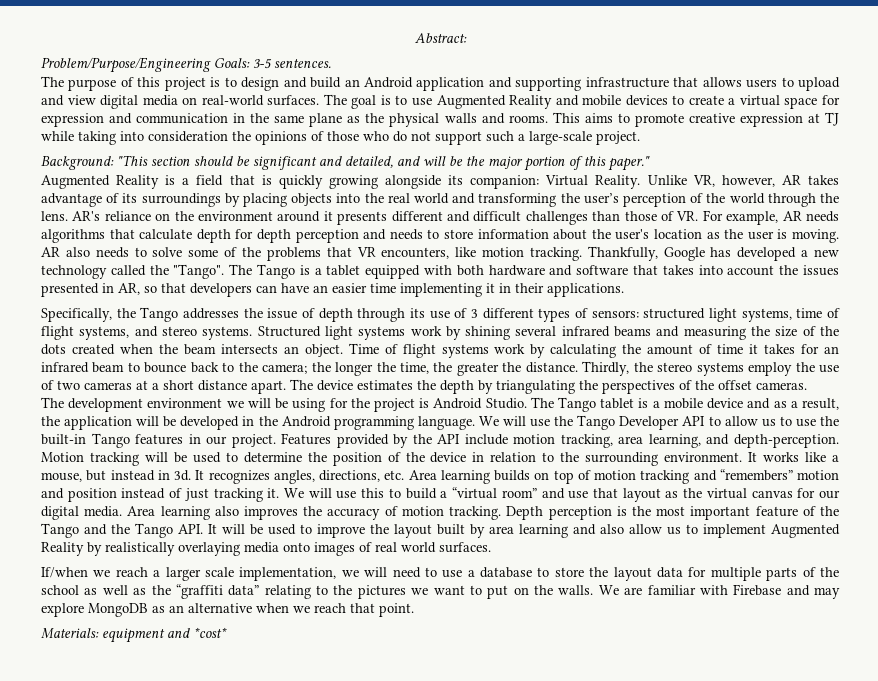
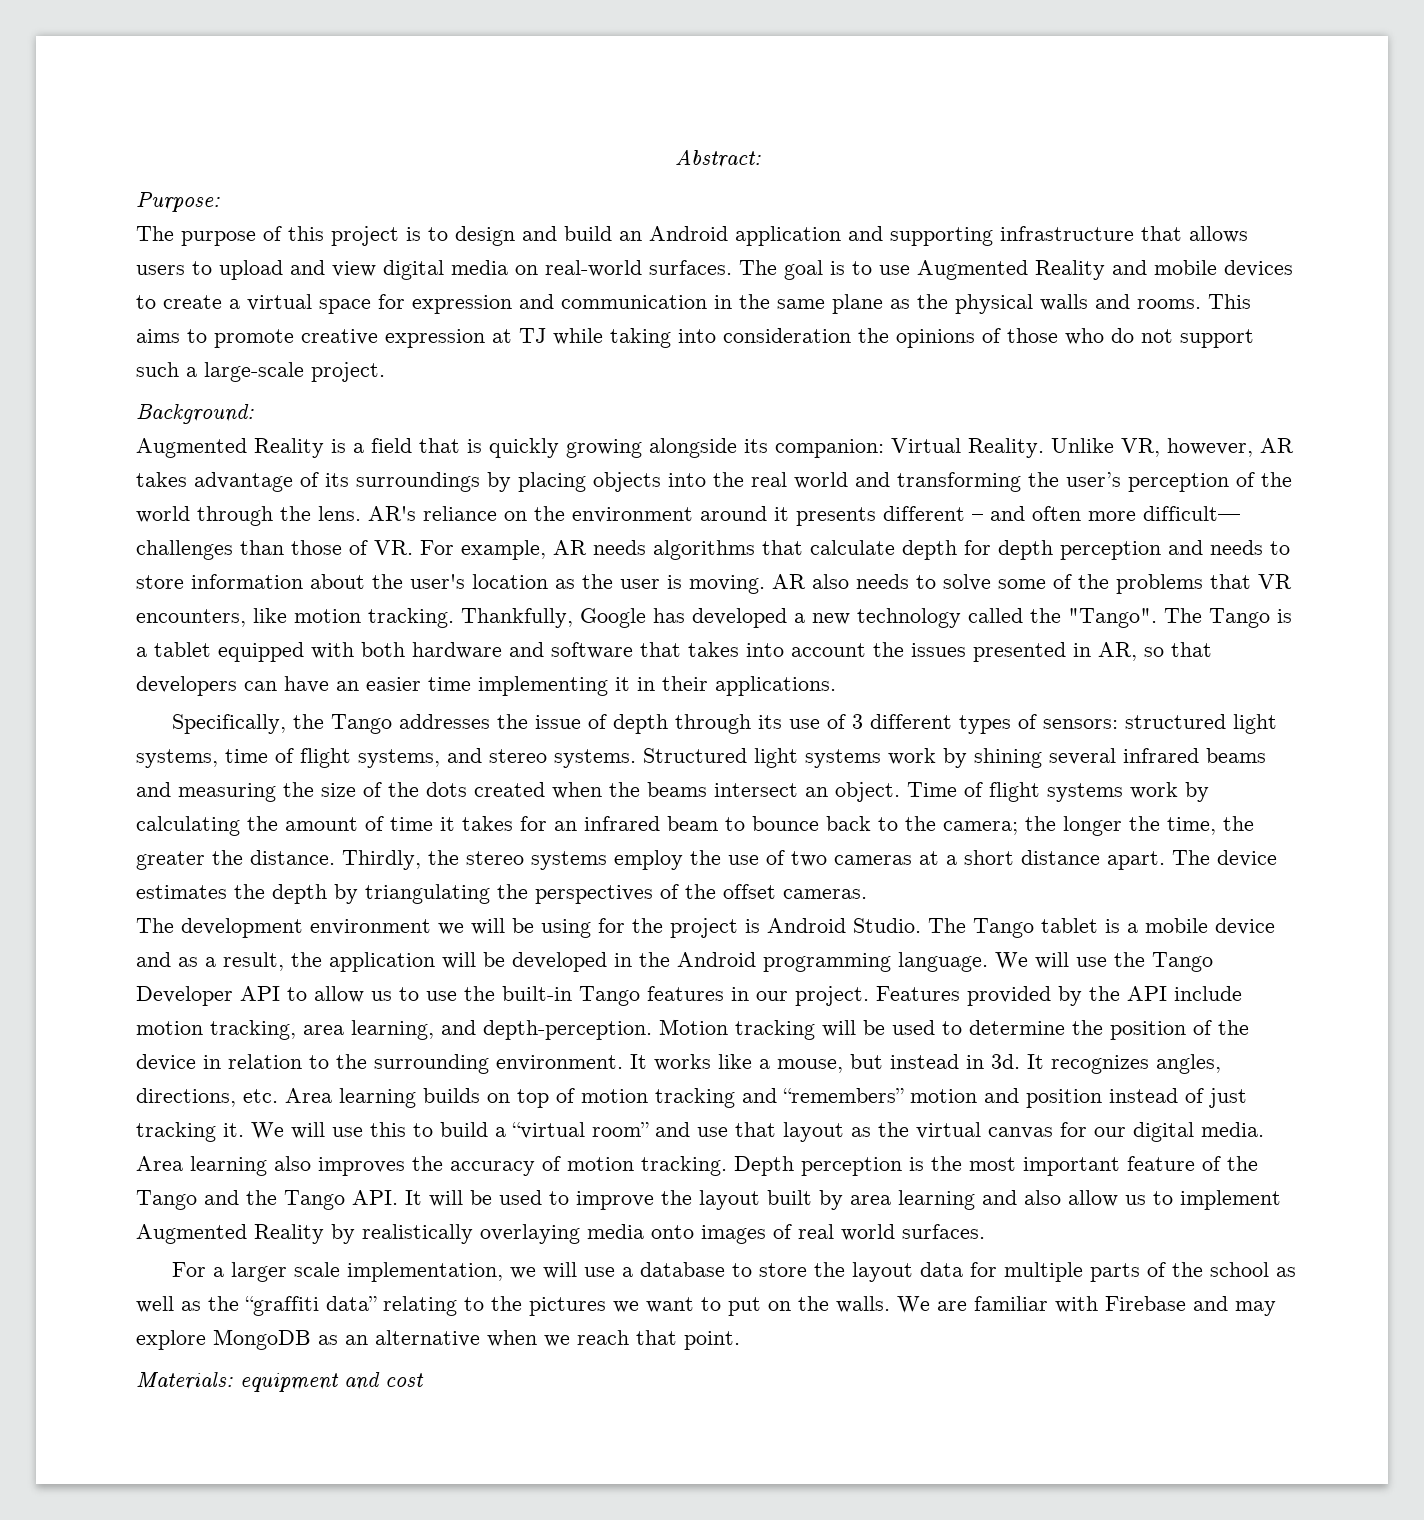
[41,57,331,73] Problem/Purpose/Engineering Goals: 3-5 sentences. -> [136,192,220,212] Purpose:
[117,155,650,171] "This section should be significant and detailed, and will be the major portion of this paper." -> (254, 414) none
[446,211,522,222] and difficult -> [972,506,1240,521] – and often more difficult—
[183,344,278,355] beam intersects -> [647,782,798,797] beams intersect
[41,567,148,578] If/when we reach -> [171,1262,206,1277] For
[392,567,437,578] need to -> (577, 1270) none
[193,627,227,638] *cost* -> [385,1373,424,1388] cost

